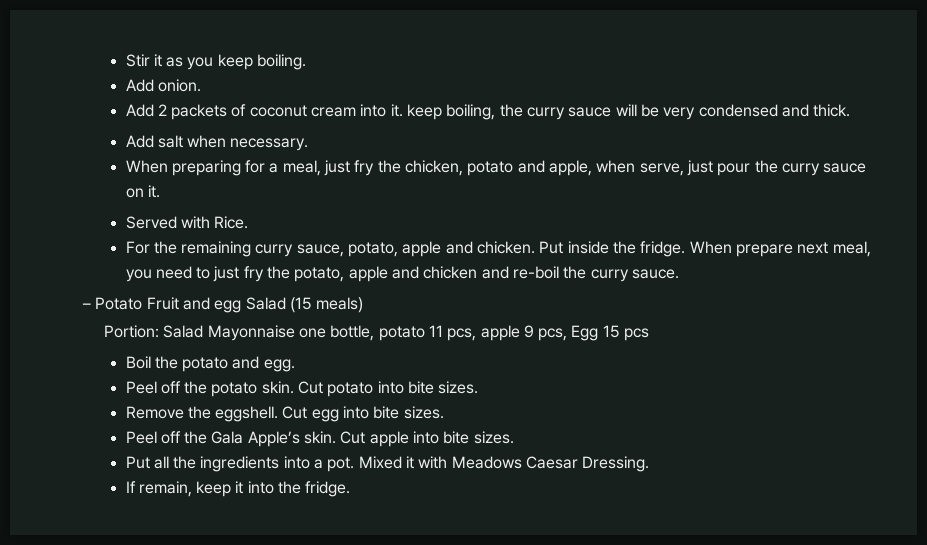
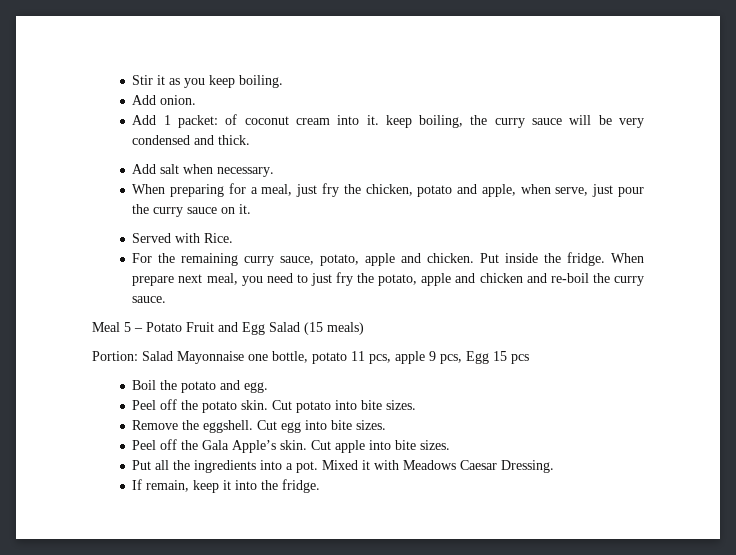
[157,104,228,120] 2 packets -> [163,115,218,128] 1 packet:
(679, 274) none -> [92,322,131,332] Meal 5
[214,300,242,313] egg -> [242,322,265,335] Egg

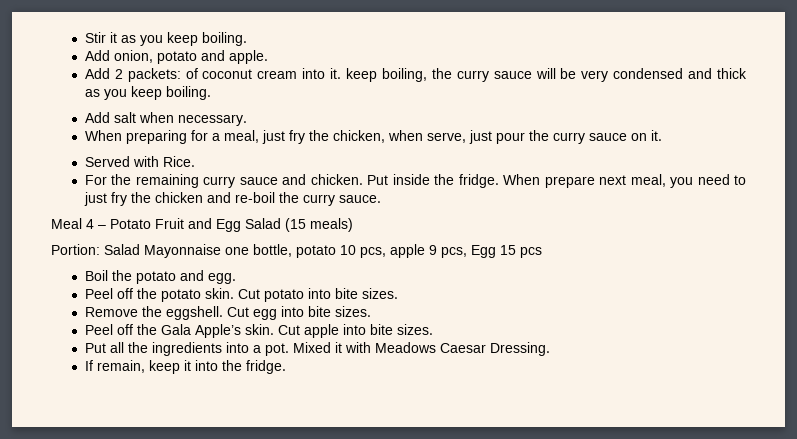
[160,95,197,105] [132,115,218,128] onion. // Add 1 packet: -> [113,50,268,64] [84,68,181,82] onion, potato and apple. // Add 2 packets:
[218,135,251,145] thick. -> [716,68,747,79] [84,86,211,100] thick as you keep boiling.
[417,184,516,197] potato and apple, -> (385, 136) none
[280,253,396,266] sauce, potato, apple -> [239,177,278,185] sauce
[378,273,476,286] potato, apple and -> (151, 197) none
[124,322,131,332] 5 -> [86,219,94,229] 4
[351,351,365,361] 11 -> [340,245,356,255] 10

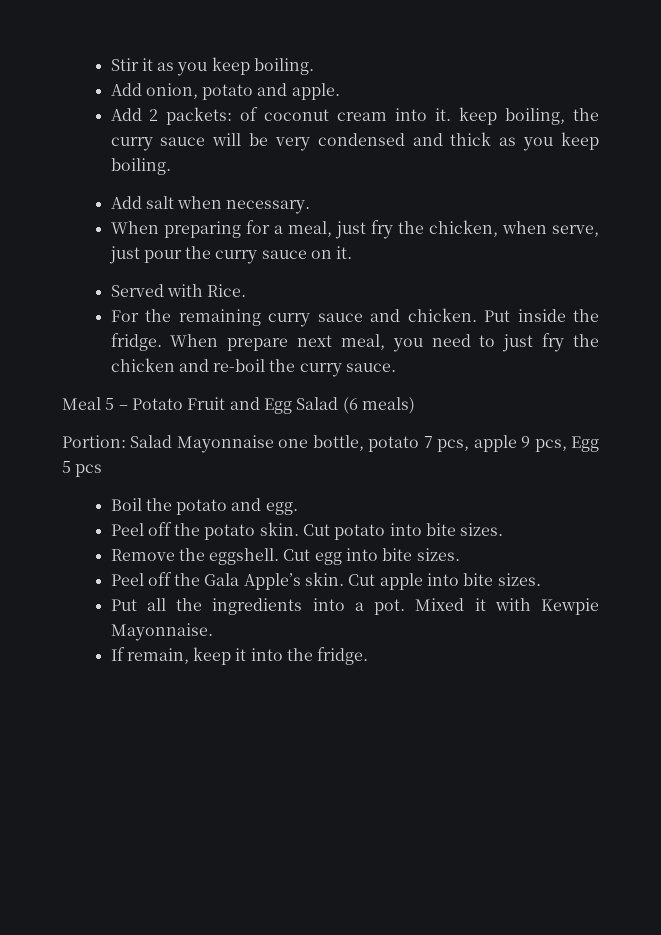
[86,219,94,229] 4 -> [105,398,115,410] 5
[285,218,306,232] (15 -> [342,397,358,414] (6
[340,245,356,255] 10 -> [423,436,433,448] 7
[500,245,516,255] 15 -> [62,461,71,473] 5
[374,342,550,356] Meadows Caesar Dressing. -> [541,598,599,615] [110,623,213,641] Kewpie Mayonnaise.

